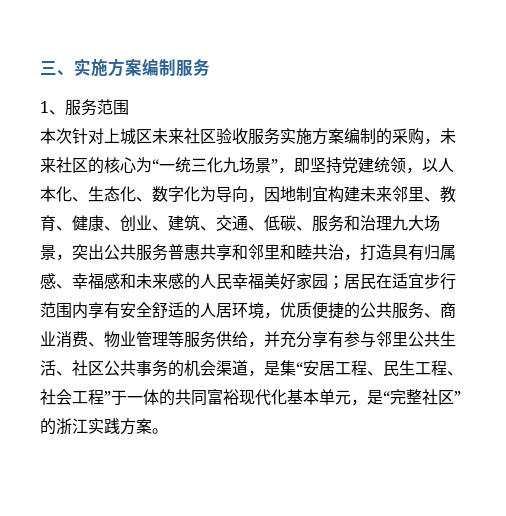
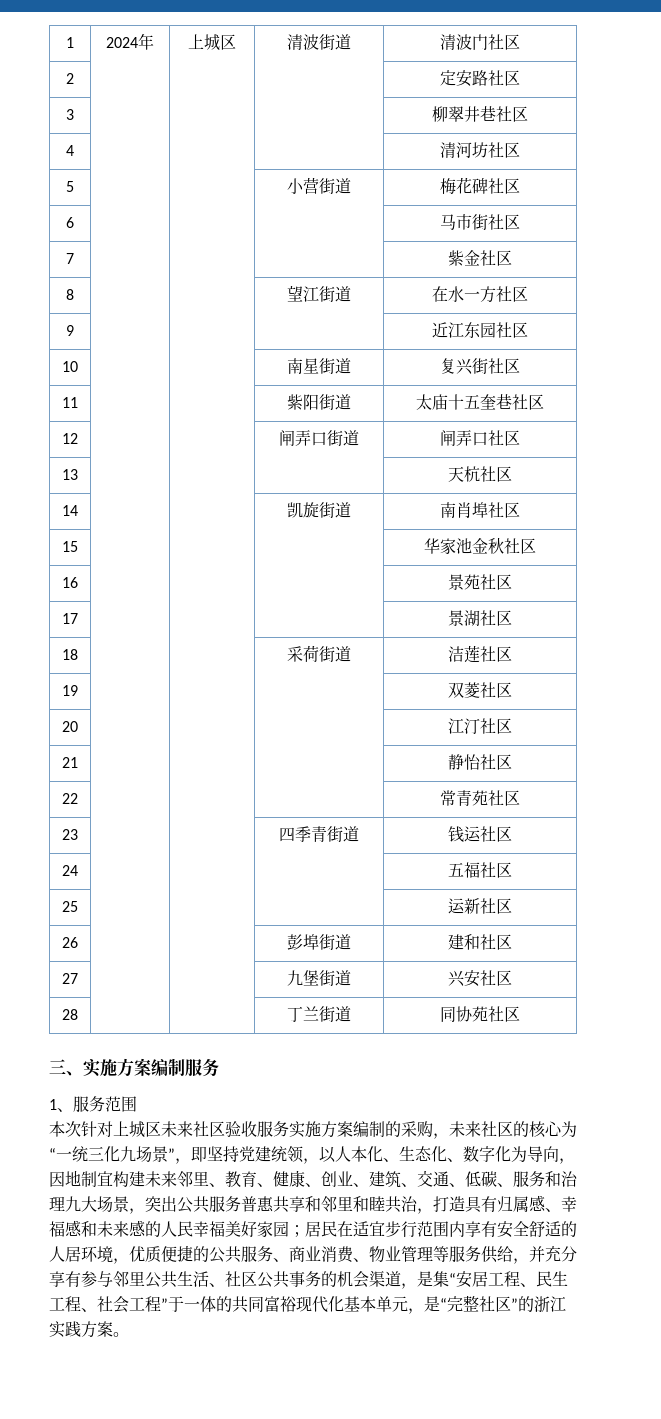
(40, 67) none -> [66,37,74,48] [106,33,154,50] [188,34,236,51] [287,34,351,50] [440,34,520,50] [66,73,74,84] [440,70,520,87] [66,109,74,120] [432,106,528,122] [66,145,74,156] [440,142,520,158] [66,181,74,192] [287,177,351,194] [440,177,520,195] [66,217,74,228] [440,214,520,230] [66,253,74,264] [448,250,512,266] [66,289,74,300] [287,285,351,302] [432,286,528,303] [66,325,74,336] [432,322,528,338] [62,361,78,372] [287,358,351,374] [440,358,520,375] [62,397,78,408] [287,394,351,410] [416,394,544,410] [62,433,78,444] [279,430,359,446] [440,430,520,446] [62,469,78,480] [448,466,512,482] [62,505,78,516] [287,502,351,518] [440,502,520,518] [62,541,78,552] [424,537,536,555] [62,577,78,588] [448,574,512,590] [62,613,78,624] [448,610,512,626] [62,649,78,660] [287,645,351,662] [448,645,512,663] [62,685,78,696] [448,682,512,698] [62,721,78,732] [448,718,512,734] [62,757,78,768] [448,754,512,770] [62,793,78,804] [440,790,520,806] [62,829,78,840] [279,826,359,842] [448,826,512,843] [62,865,78,876] [448,862,512,878] [62,901,78,912] [448,898,512,914] [62,937,78,948] [287,934,351,950] [448,934,512,950] [62,973,78,984] [287,970,351,986] [448,970,512,987] [62,1009,78,1020] [287,1006,351,1022] [440,1006,520,1022] 1 | 2024年 | 上城区 | 清波街道 | 清波门社区 // 2 | | | | 定安路社区 // 3 | | | | 柳翠井巷社区 // 4 | | | | 清河坊社区 // 5 | | | 小营街道 | 梅花碑社区 // 6 | | | | 马市街社区 // 7 | | | | 紫金社区 // 8 | | | 望江街道 | 在水一方社区 // 9 | | | | 近江东园社区 // 10 | | | 南星街道 | 复兴街社区 // 11 | | | 紫阳街道 | 太庙十五奎巷社区 // 12 | | | 闸弄口街道 | 闸弄口社区 // 13 | | | | 天杭社区 // 14 | | | 凯旋街道 | 南肖埠社区 // 15 | | | | 华家池金秋社区 // 16 | | | | 景苑社区 // 17 | | | | 景湖社区 // 18 | | | 采荷街道 | 洁莲社区 // 19 | | | | 双菱社区 // 20 | | | | 江汀社区 // 21 | | | | 静怡社区 // 22 | | | | 常青苑社区 // 23 | | | 四季青街道 | 钱运社区 // 24 | | | | 五福社区 // 25 | | | | 运新社区 // 26 | | | 彭埠街道 | 建和社区 // 27 | | | 九堡街道 | 兴安社区 // 28 | | | 丁兰街道 | 同协苑社区 //

